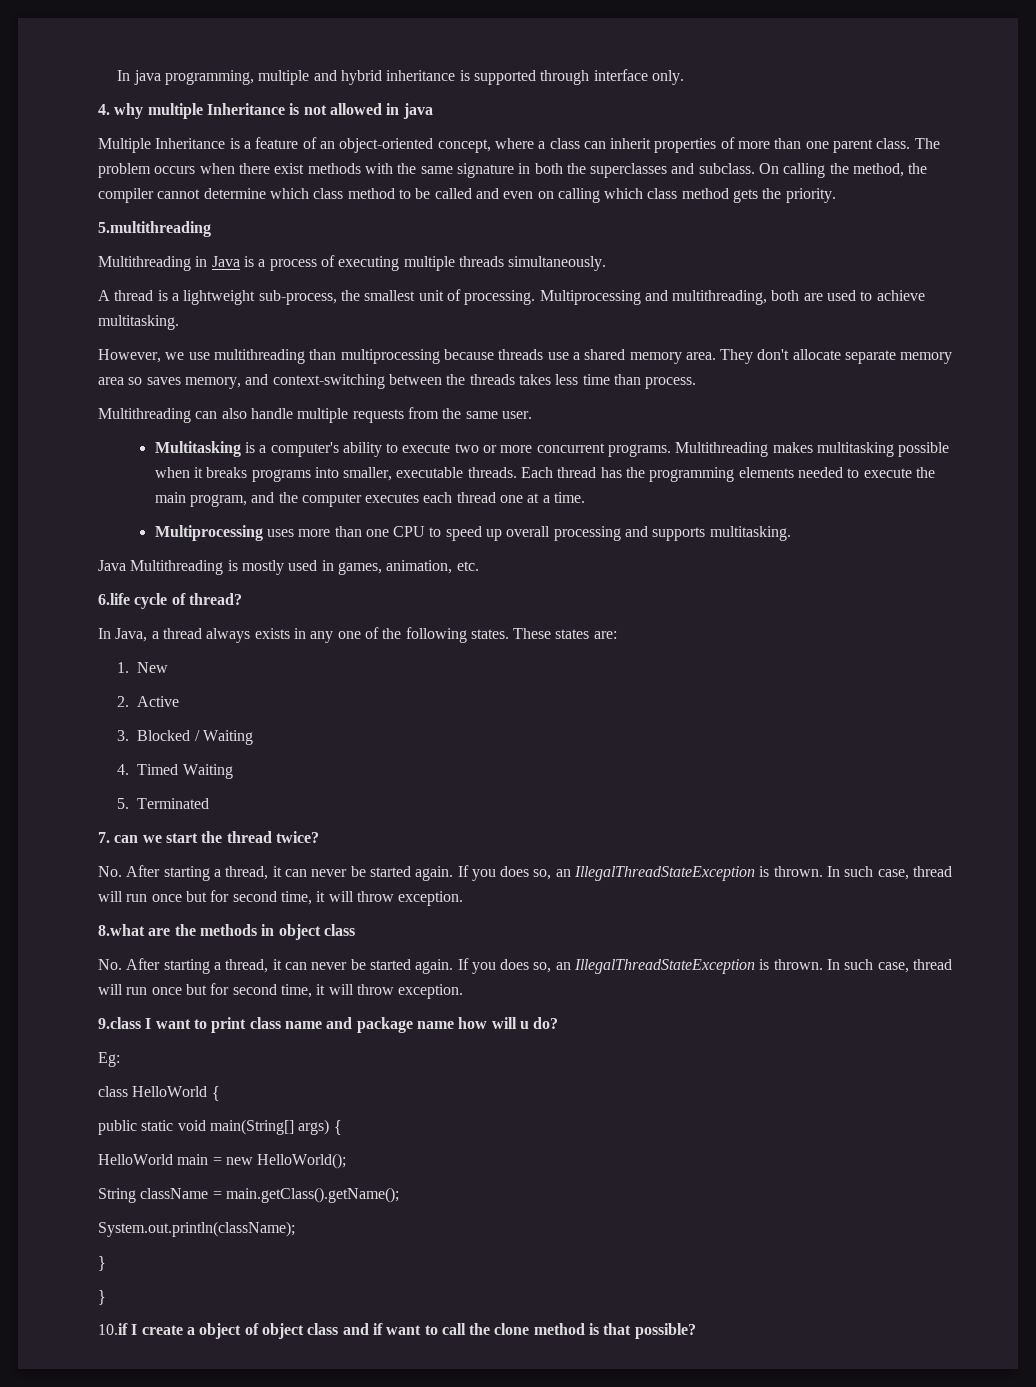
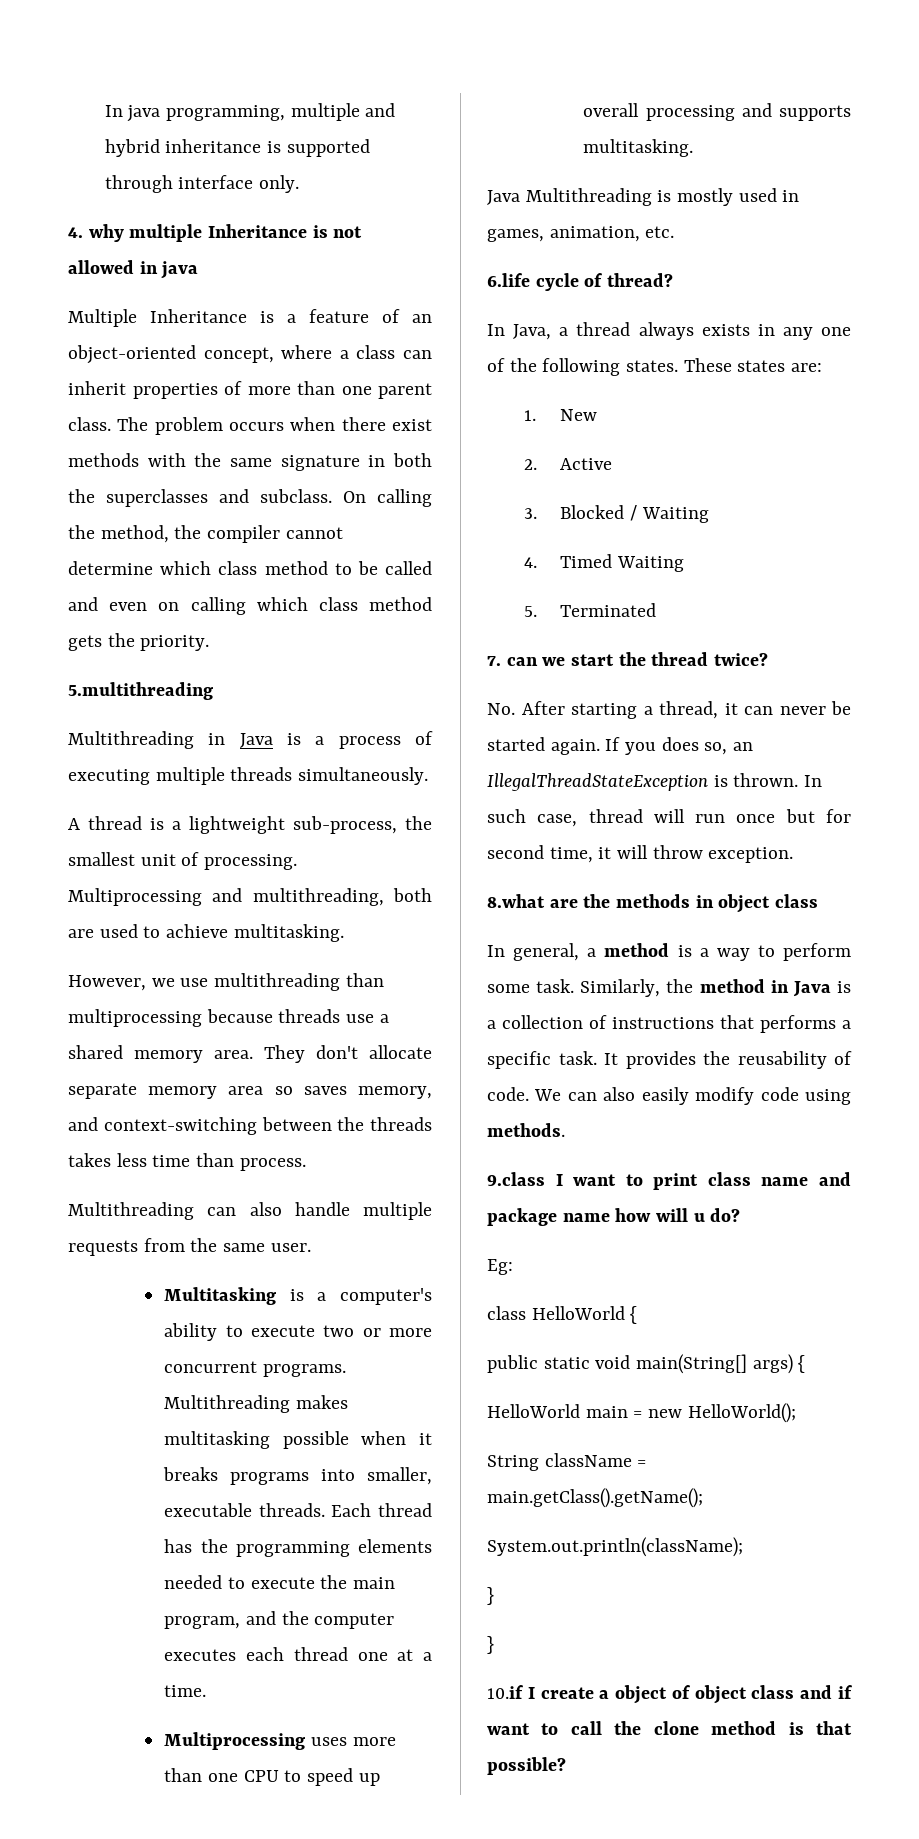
[98,958,953,974] [98,983,464,999] No. After starting a thread, it can never be started again. If you does so, an IllegalThreadStateException is thrown. In such case, thread will run once but for second time, it will throw exception. -> [487,943,851,961] [487,979,851,997] [487,1015,851,1033] [487,1051,852,1069] [487,1087,851,1105] [487,1123,565,1137] In general, a method is a way to perform some task. Similarly, the method in Java is a collection of instructions that performs a specific task. It provides the reusability of code. We can also easily modify code using methods.

